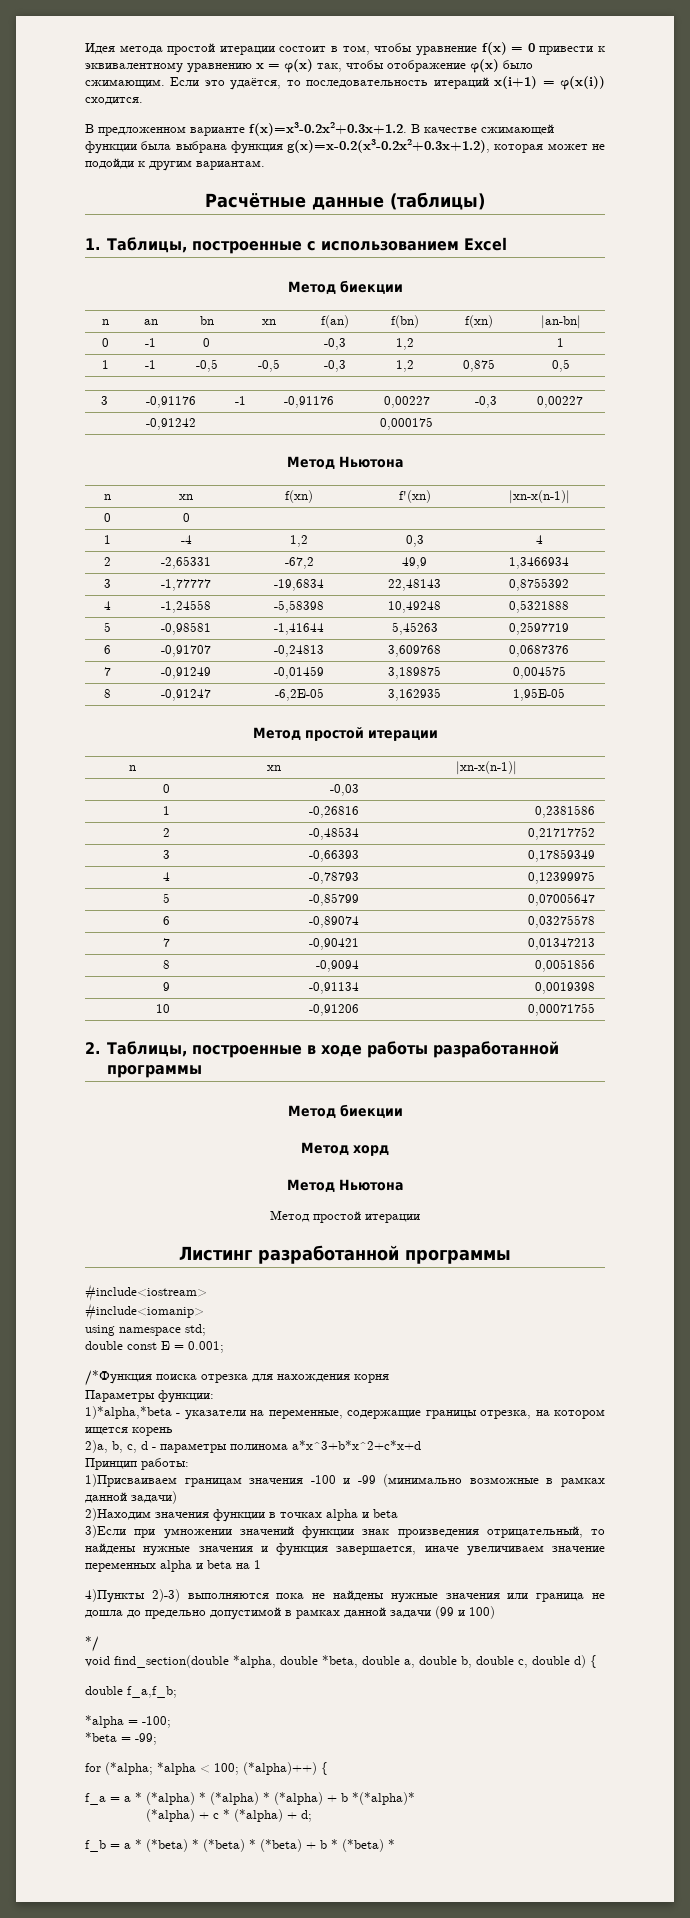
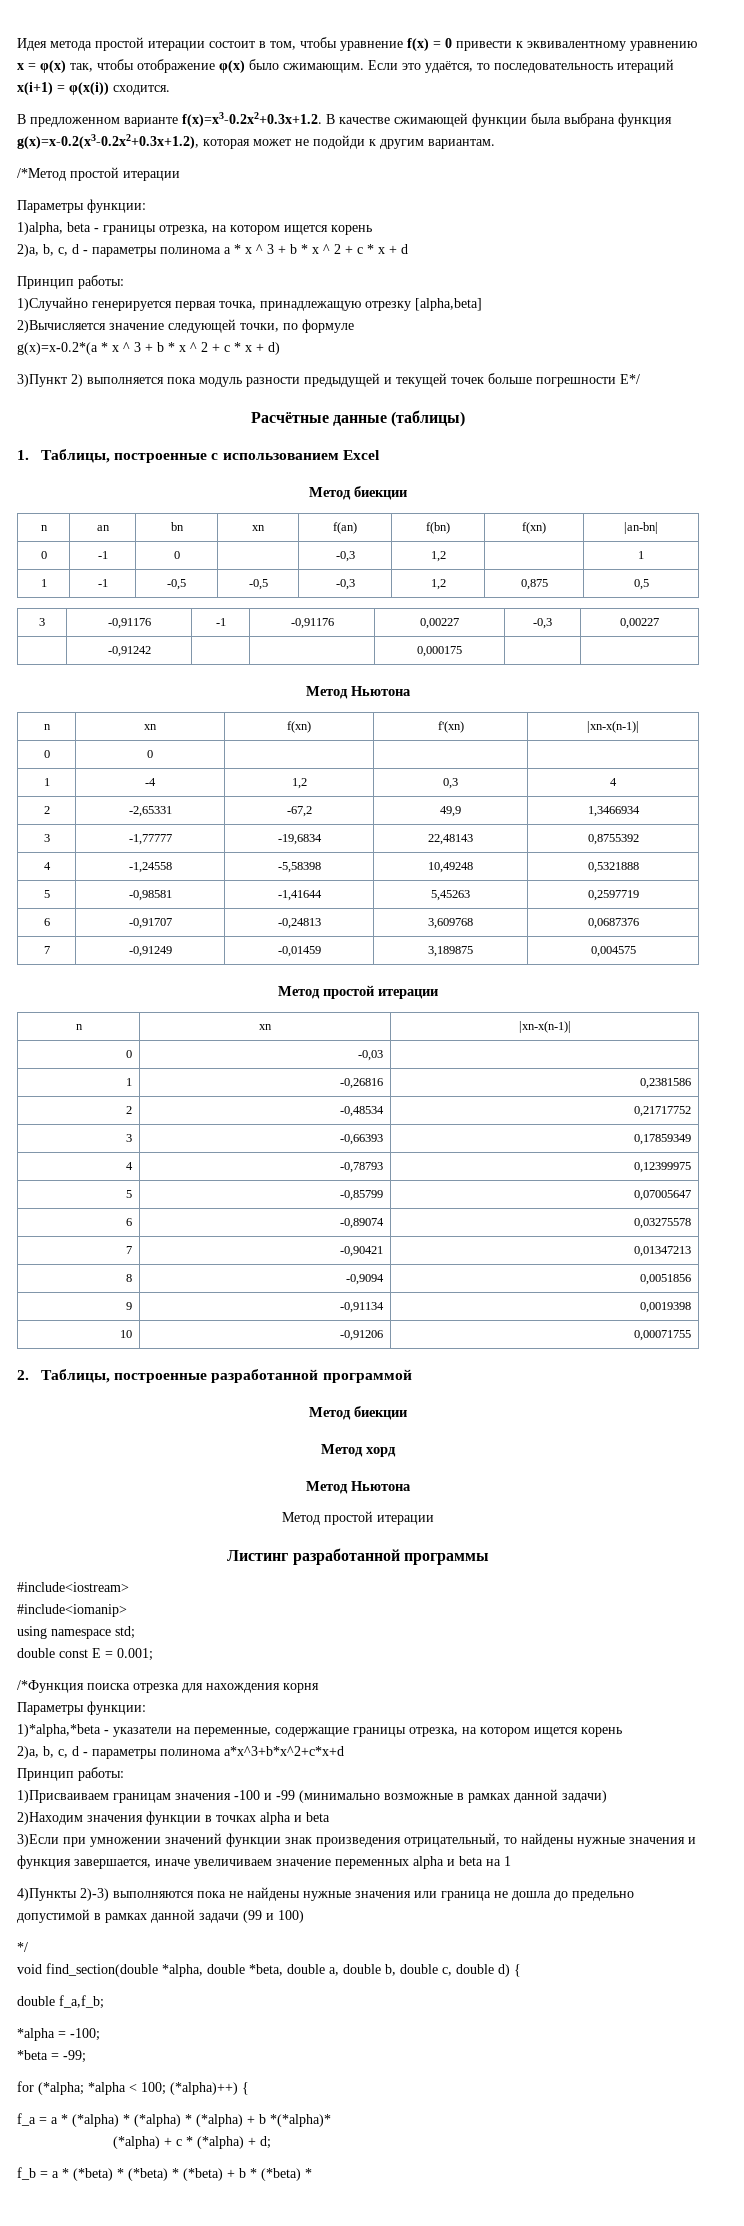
(265, 165) none -> [17,167,180,181] [17,199,146,213] [17,222,372,235] [17,244,408,257] [17,275,124,289] [17,297,482,311] [17,319,354,333] [17,342,280,355] [17,373,640,387] // /*Метод простой итерации // Параметры функции: // 1)alpha, beta - границы отрезка, на котором ищется корень // 2)a, b, c, d - параметры полинома a * x ^ 3 + b * x ^ 2 + c * x + d // Принцип работы: // 1)Случайно генерируется первая точка, принадлежащую отрезку [alpha,beta] // 2)Вычисляется значение следующей точки, по формуле // g(x)=x-0.2*(a * x ^ 3 + b * x ^ 2 + c * x + d) // 3)Пункт 2) выполняется пока модуль разности предыдущей и текущей точек больше погрешности E*/
[104,689,111,698] [161,689,211,701] [274,688,324,701] [388,688,441,701] [513,688,565,701] // 8 | -0,91247 | -6,2E-05 | 3,162935 | 1,95E-05 -> (636, 951) none
[306,1041,559,1058] [106,1065,202,1078] в ходе работы разработанной программы -> [211,1369,412,1383] разработанной программой

